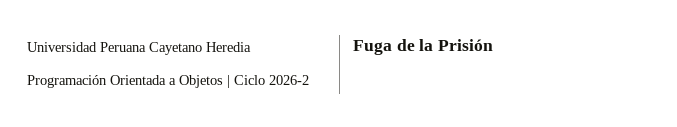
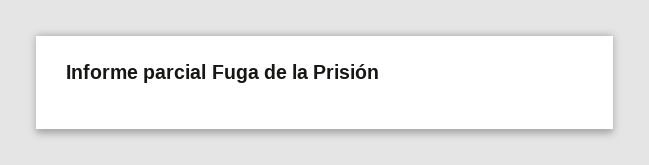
[27,42,251,55] [27,75,309,88] Universidad Peruana Cayetano Heredia // Programación Orientada a Objetos | Ciclo 2026-2 // -> [66,64,207,83] Informe parcial

